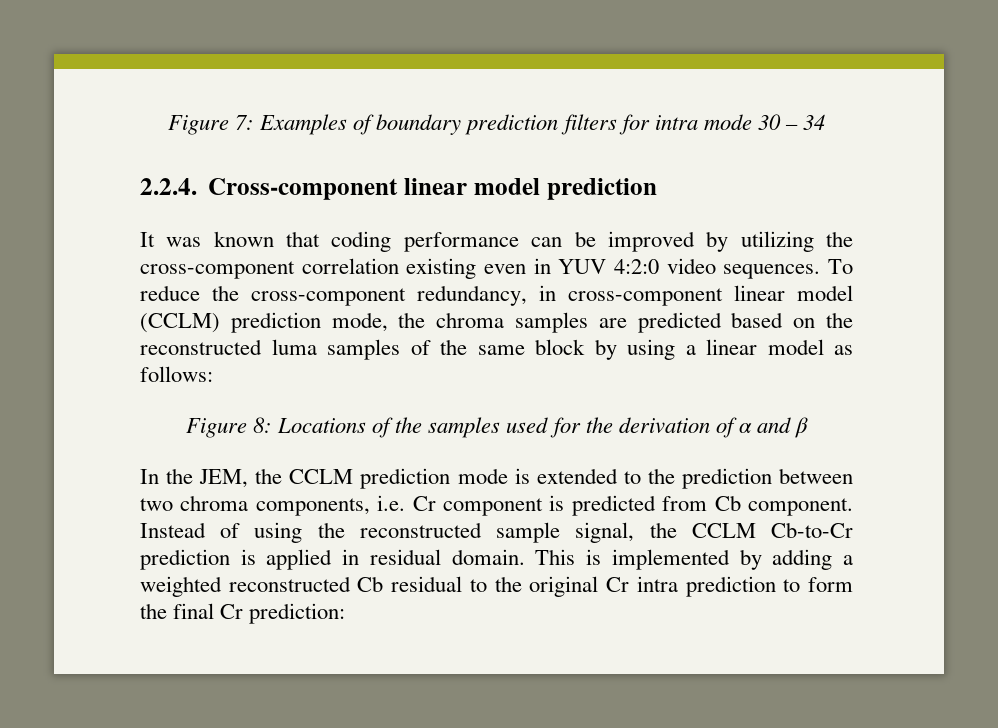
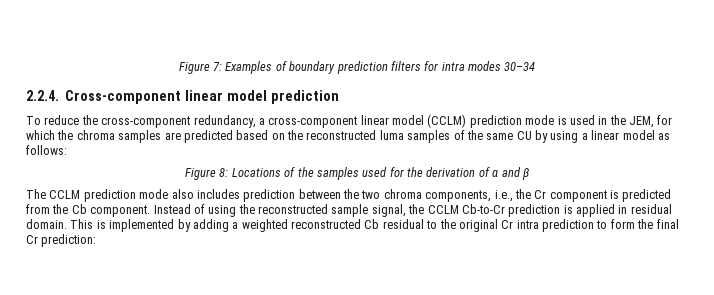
[703,114,825,130] mode 30 – 34 -> [468,61,536,71] modes 30–34
[140,231,854,252] [140,258,821,279] It was known that coding performance can be improved by utilizing the cross-component correlation existing even in YUV 4:2:0 video sequences. -> (339, 97) none
[539,285,556,301] in -> [258,118,265,125] a
[331,312,388,332] mode, -> [525,115,673,128] [26,130,55,140] mode is used in the JEM, for which
[535,339,585,355] block -> [516,131,532,140] CU
[140,468,675,489] In the JEM, the CCLM prediction mode is extended to the -> [26,189,240,202] The CCLM prediction mode also includes
(853, 476) none -> [343,189,359,199] the
[377,495,406,511] i.e. -> [494,189,531,202] i.e., the
(708, 503) none -> [52,204,69,214] the

